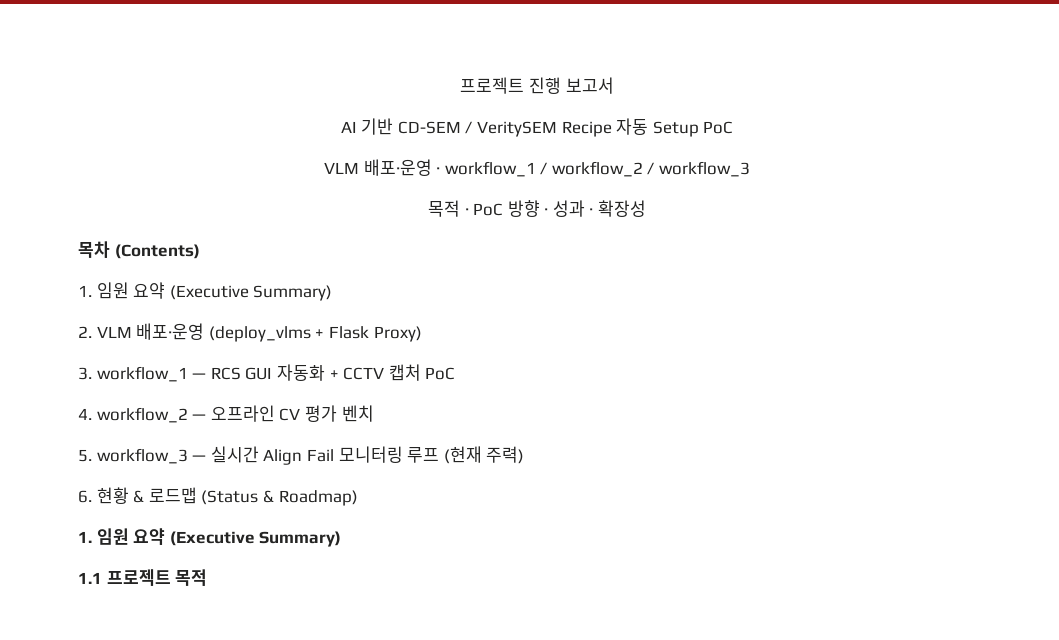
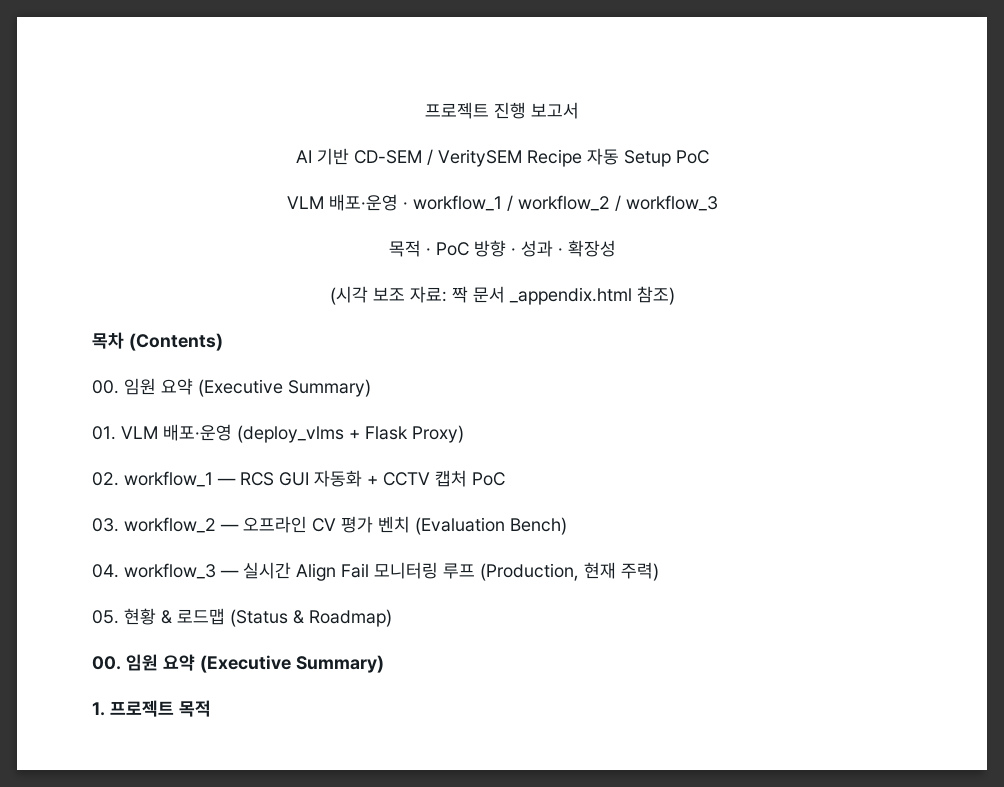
(647, 208) none -> [329,286,675,305] // (시각 보조 자료: 짝 문서 _appendix.html 참조)
[78,282,333,301] [78,326,92,338] 1. 임원 요약 (Executive Summary) // 2. -> [92,378,371,397] [92,426,116,440] 00. 임원 요약 (Executive Summary) // 01.
[78,367,92,380] 3. -> [92,472,119,486] 02.
[78,408,92,420] 4. -> [92,518,119,532] 03.
[78,449,92,462] // 5. -> [415,517,567,535] [92,564,119,578] (Evaluation Bench) // 04.
[443,446,482,464] (현재 -> [480,562,616,581] (Production, 현재
[78,490,92,503] 6. -> [92,610,119,624] 05.
[78,528,342,547] [78,572,102,584] 1. 임원 요약 (Executive Summary) // 1.1 -> [92,654,384,673] [92,702,105,716] 00. 임원 요약 (Executive Summary) // 1.

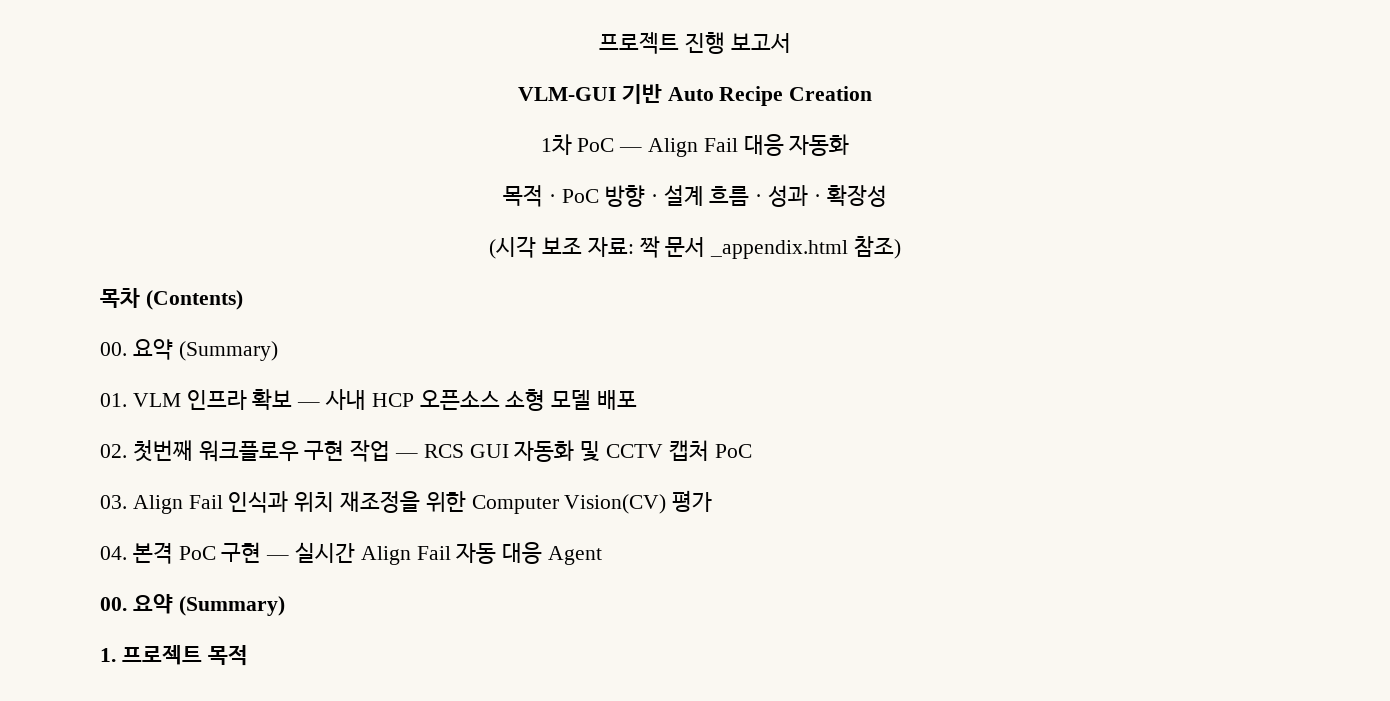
[295,148,709,167] [286,194,718,211] AI 기반 CD-SEM / VeritySEM Recipe 자동 Setup PoC // VLM 배포·운영 · workflow_1 / workflow_2 / workflow_3 -> [517,84,873,106] [540,134,850,157] VLM-GUI 기반 Auto Recipe Creation // 1차 PoC — Align Fail 대응 자동화
(516, 251) none -> [663,185,763,206] 설계 흐름 ·
[124,378,371,397] [92,424,464,443] [92,471,213,487] 임원 요약 (Executive Summary) // 01. VLM 배포·운영 (deploy_vlms + Flask Proxy) // 02. workflow_1 -> [132,339,278,361] [100,389,638,411] [100,440,391,462] 요약 (Summary) // 01. VLM 인프라 확보 — 사내 HCP 오픈소스 소형 모델 배포 // 02. 첫번째 워크플로우 구현 작업
[367,475,378,485] + -> [580,441,601,461] 및
[124,516,567,535] [92,562,659,581] [92,608,392,627] [92,654,384,673] workflow_2 — 오프라인 CV 평가 벤치 (Evaluation Bench) // 04. workflow_3 — 실시간 Align Fail 모니터링 루프 (Production, 현재 주력) // 05. 현황 & 로드맵 (Status & Roadmap) // 00. 임원 요약 (Executive Summary) -> [132,490,713,514] [100,542,603,565] [100,594,285,616] Align Fail 인식과 위치 재조정을 위한 Computer Vision(CV) 평가 // 04. 본격 PoC 구현 — 실시간 Align Fail 자동 대응 Agent // 00. 요약 (Summary)

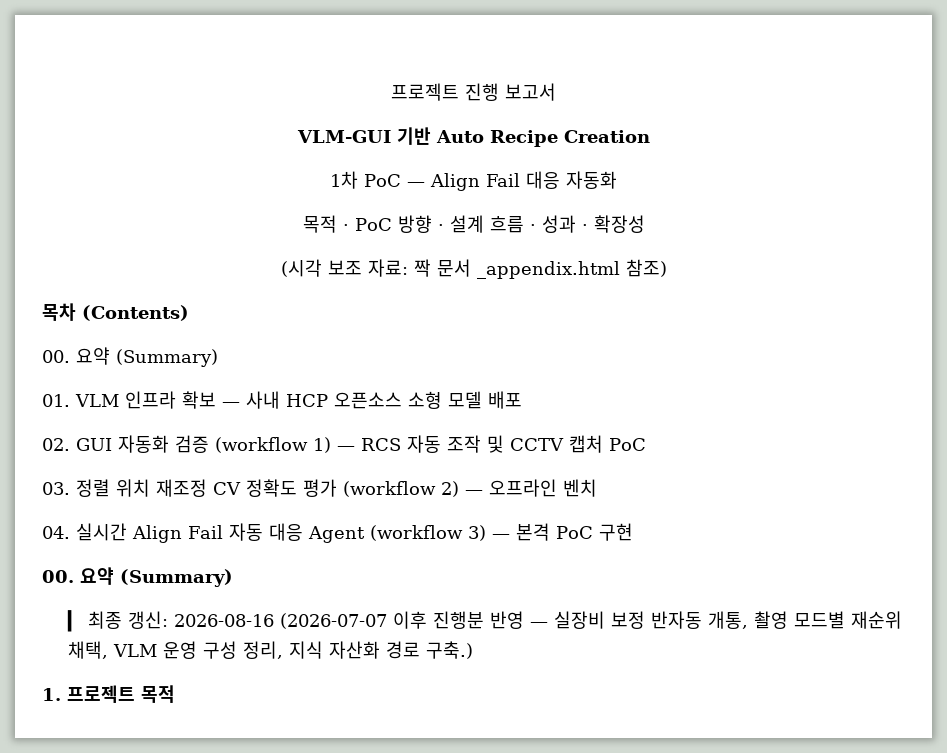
[132,440,575,462] 첫번째 워크플로우 구현 작업 — RCS GUI 자동화 -> [76,435,481,453] GUI 자동화 검증 (workflow 1) — RCS 자동 조작
[132,490,713,514] [100,542,290,564] Align Fail 인식과 위치 재조정을 위한 Computer Vision(CV) 평가 // 04. 본격 PoC 구현 — -> [76,479,597,497] [42,526,70,539] 정렬 위치 재조정 CV 정확도 평가 (workflow 2) — 오프라인 벤치 // 04.
[100,594,285,616] // 00. 요약 (Summary) -> [369,523,633,541] [42,567,233,587] [66,610,902,632] [67,641,473,659] (workflow 3) — 본격 PoC 구현 // 00. 요약 (Summary) // ▎ 최종 갱신: 2026-08-16 (2026-07-07 이후 진행분 반영 — 실장비 보정 반자동 개통, 촬영 모드별 재순위 채택, VLM 운영 구성 정리, 지식 자산화 경로 구축.)

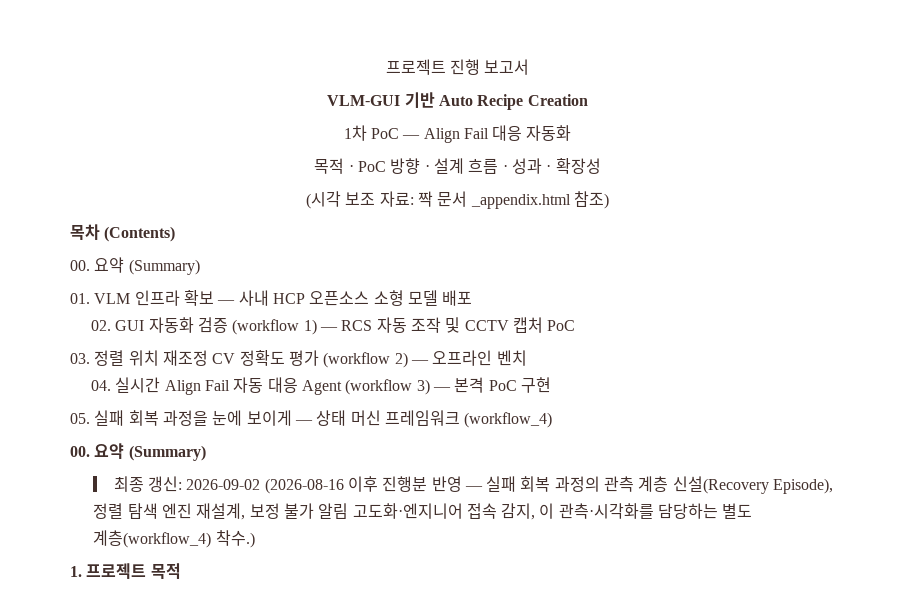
(633, 532) none -> [70,410,553,428] // 05. 실패 회복 과정을 눈에 보이게 — 상태 머신 프레임워크 (workflow_4)
[173,613,387,629] 2026-08-16 (2026-07-07 -> [186,478,344,494] 2026-09-02 (2026-08-16
[553,611,902,629] [67,641,473,659] 실장비 보정 반자동 개통, 촬영 모드별 재순위 채택, VLM 운영 구성 정리, 지식 자산화 경로 구축.) -> [486,476,834,494] [93,503,753,520] [93,530,255,548] 실패 회복 과정의 관측 계층 신설(Recovery Episode), 정렬 탐색 엔진 재설계, 보정 불가 알림 고도화·엔지니어 접속 감지, 이 관측·시각화를 담당하는 별도 계층(workflow_4) 착수.)

